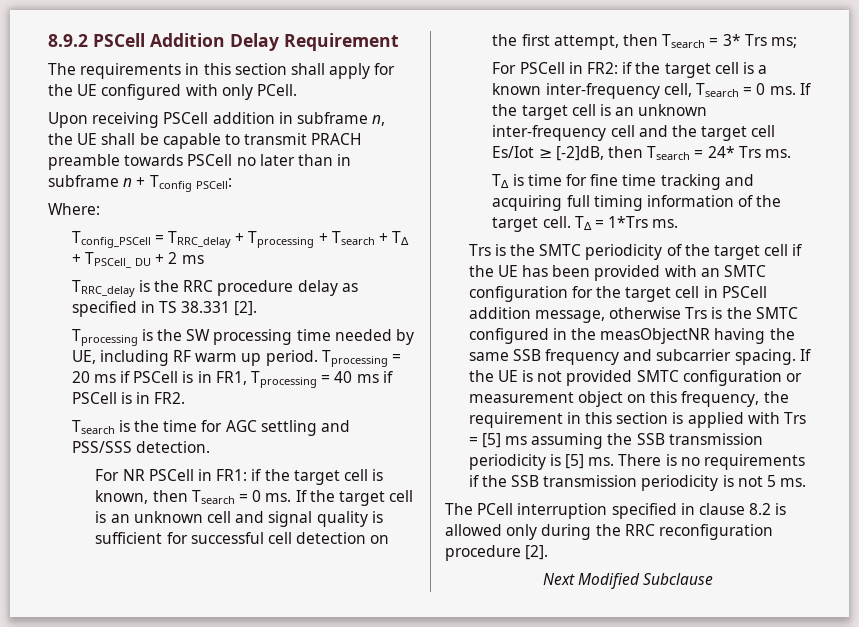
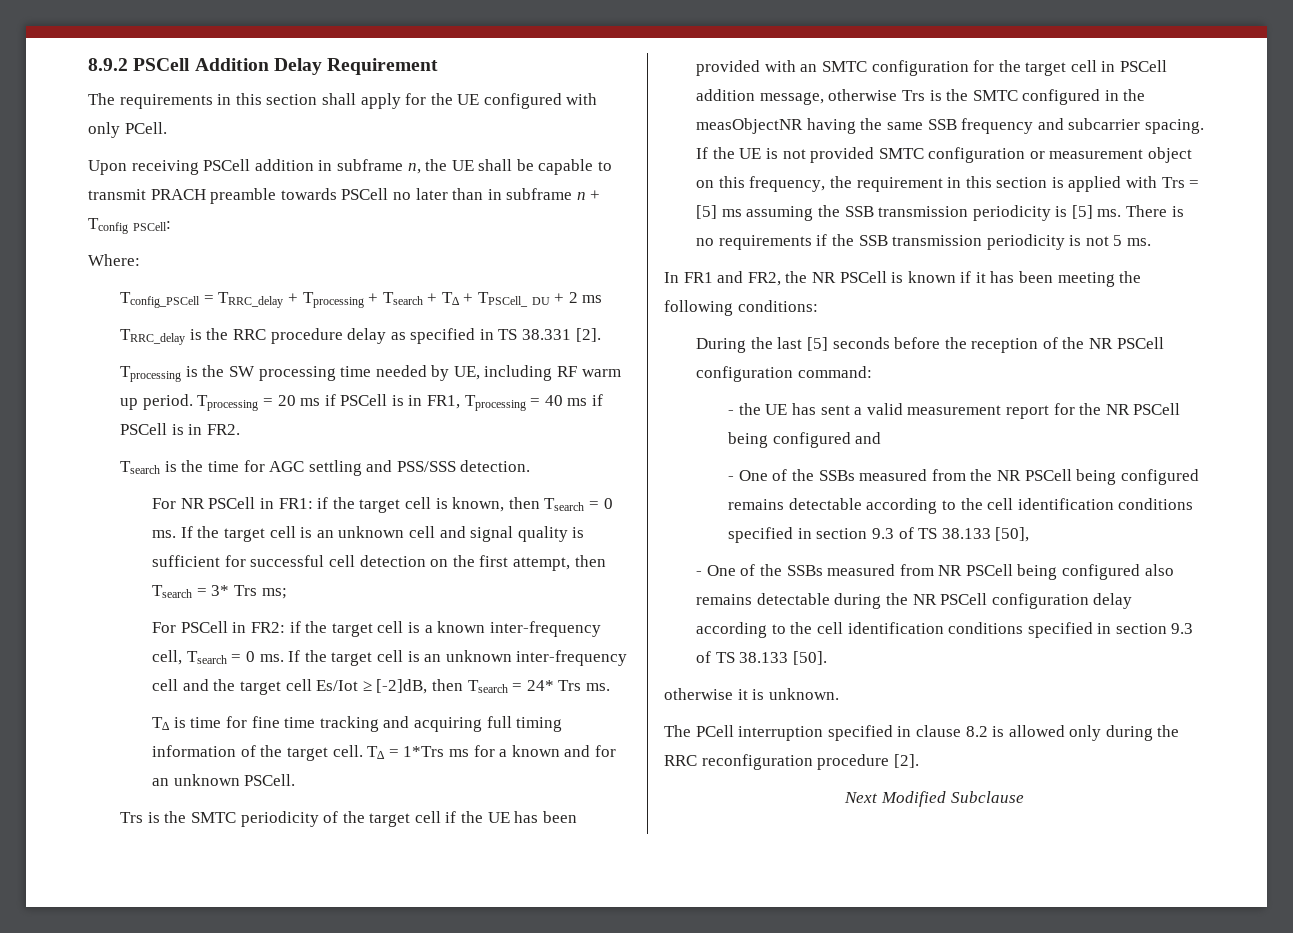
[652,219,679,228] ms. -> [449,745,616,757] [152,774,296,786] ms for a known and for an unknown PSCell.
(807, 482) none -> [664,271,1142,287] [664,300,818,316] [696,337,1164,353] [696,366,872,382] [728,403,1181,419] [728,432,882,448] [728,469,1199,485] [728,498,1194,514] [728,527,1030,543] [696,564,1174,580] [696,593,1133,609] [696,622,1194,638] [696,651,827,665] [664,688,839,700] // In FR1 and FR2, the NR PSCell is known if it has been meeting the following conditions: // During the last [5] seconds before the reception of the NR PSCell configuration command: // - the UE has sent a valid measurement report for the NR PSCell being configured and // - One of the SSBs measured from the NR PSCell being configured remains detectable according to the cell identification conditions specified in section 9.3 of TS 38.133 [50], // - One of the SSBs measured from NR PSCell being configured also remains detectable during the NR PSCell configuration delay according to the cell identification conditions specified in section 9.3 of TS 38.133 [50]. // otherwise it is unknown.

